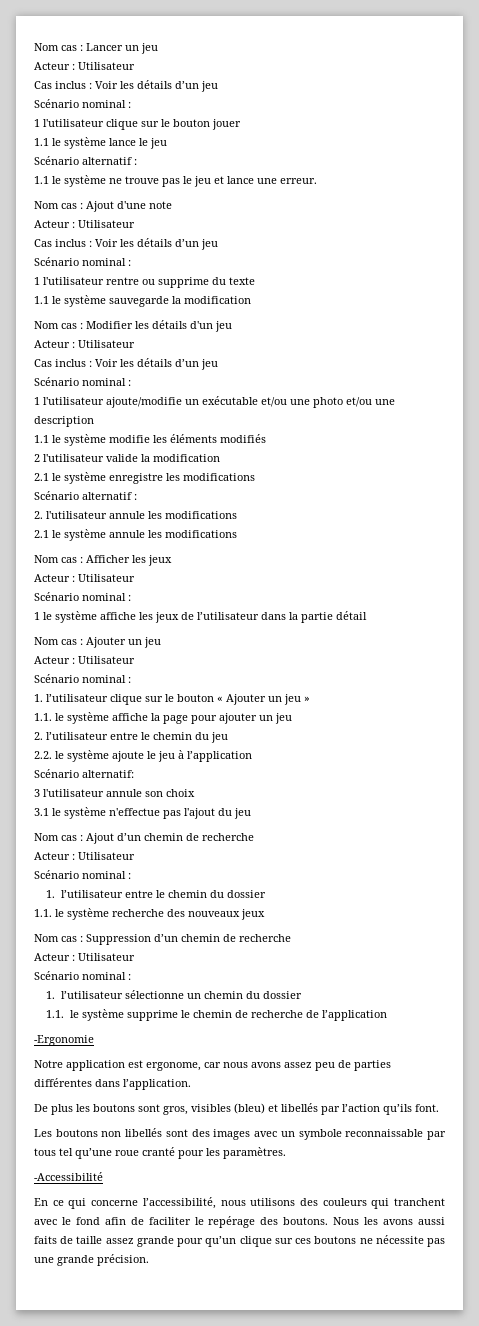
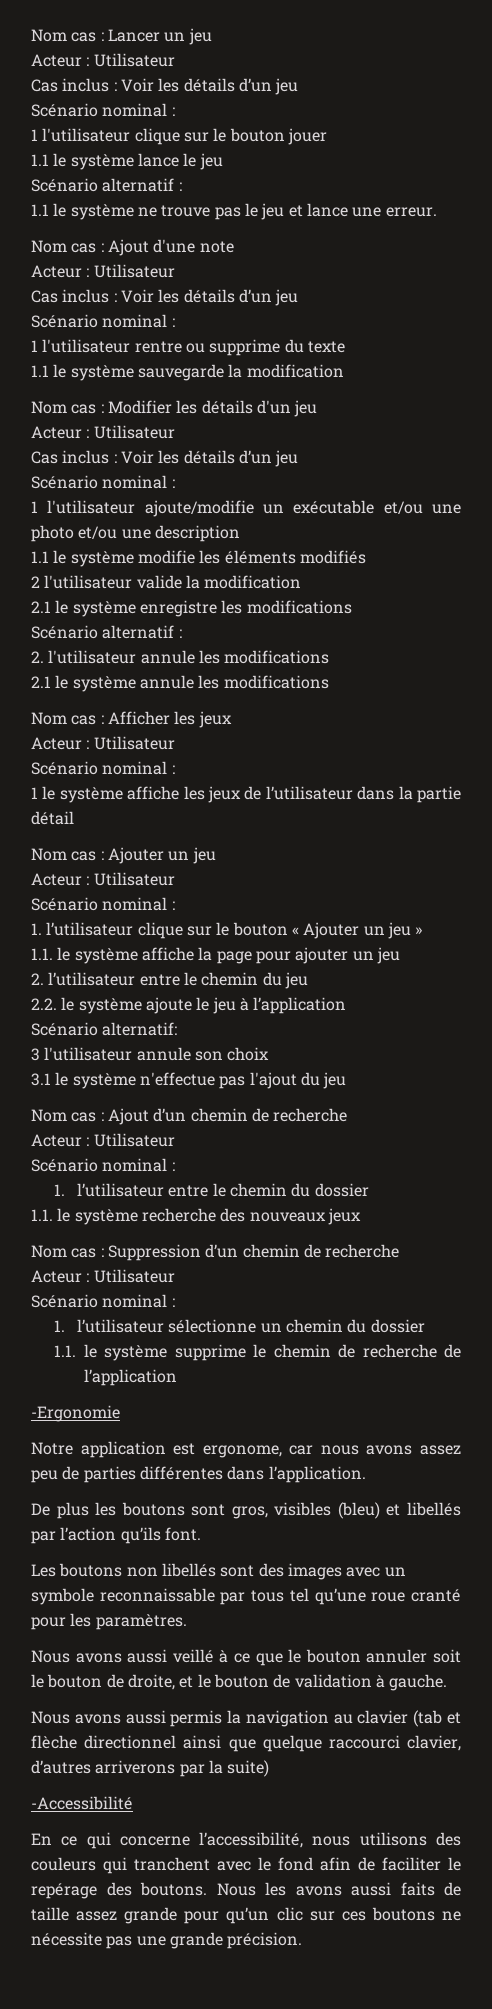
(286, 1153) none -> [31,1649,462,1666] [31,1674,448,1691] [31,1710,461,1727] [31,1735,462,1752] [31,1760,270,1777] // Nous avons aussi veillé à ce que le bouton annuler soit le bouton de droite, et le bouton de validation à gauche. // Nous avons aussi permis la navigation au clavier (tab et flèche directionnel ainsi que quelque raccourci clavier, d’autres arriverons par la suite)
[239,1236,272,1247] clique -> [276,1907,303,1921] clic

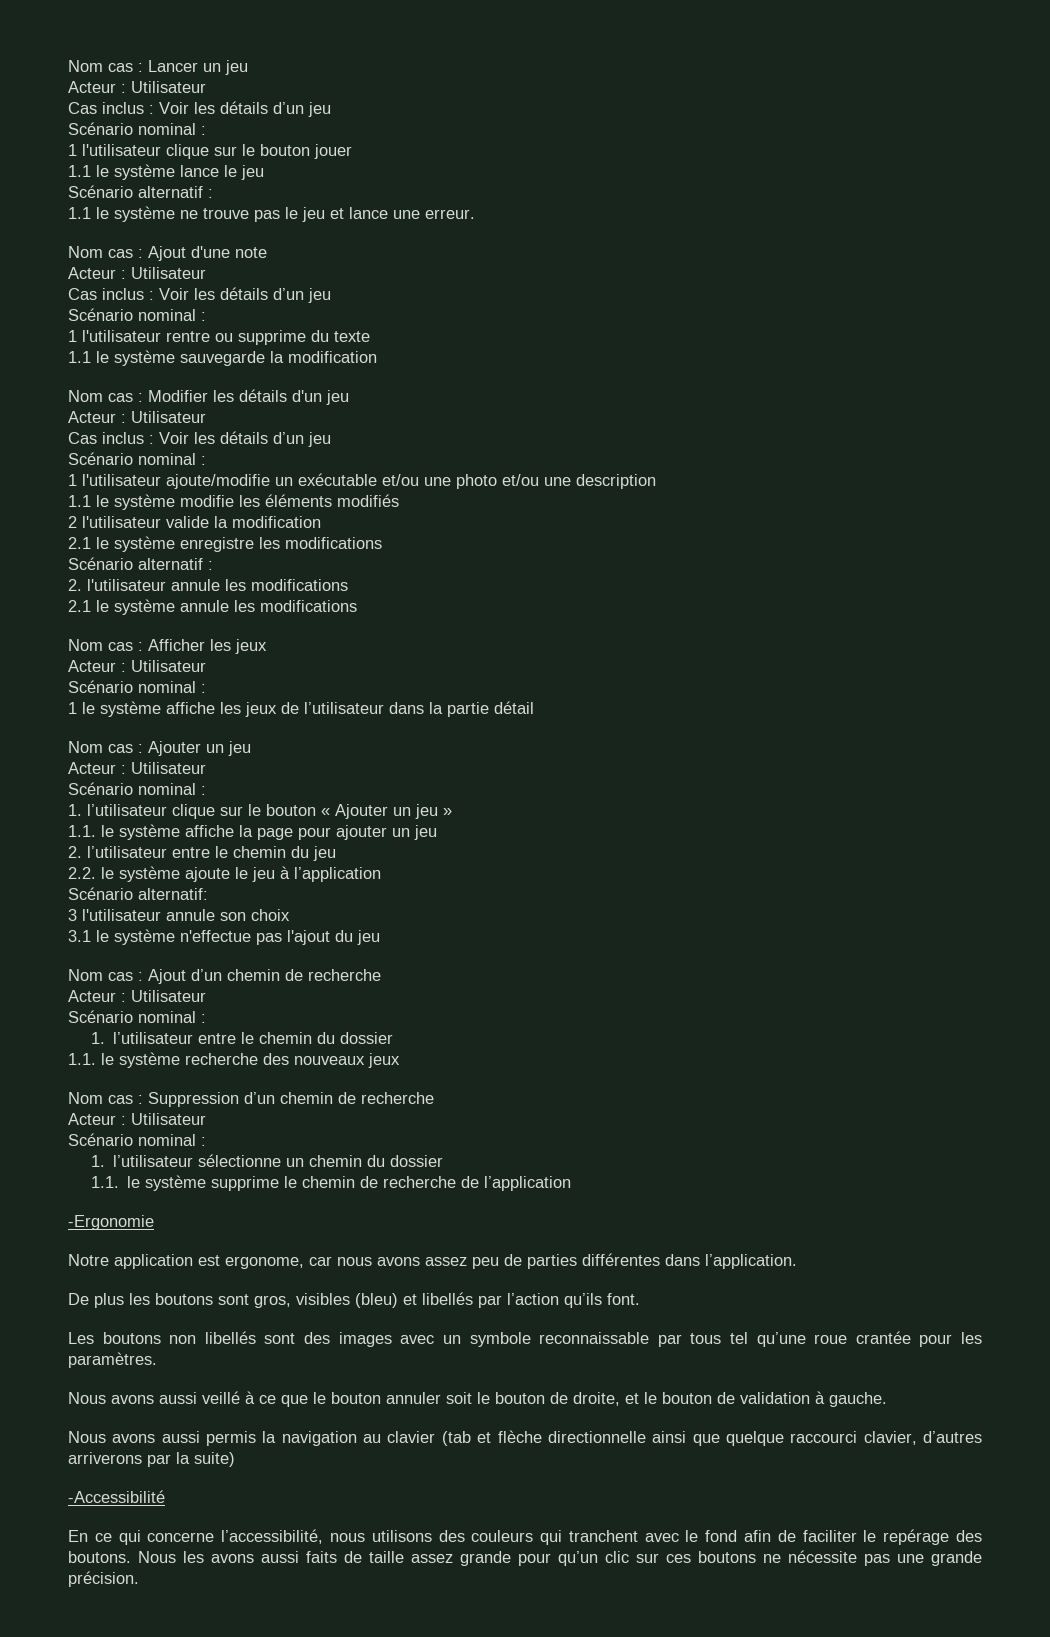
[411,1589,462,1602] cranté -> [855,1331,911,1344] crantée
[84,1735,177,1749] directionnel -> [547,1431,646,1443] directionnelle

